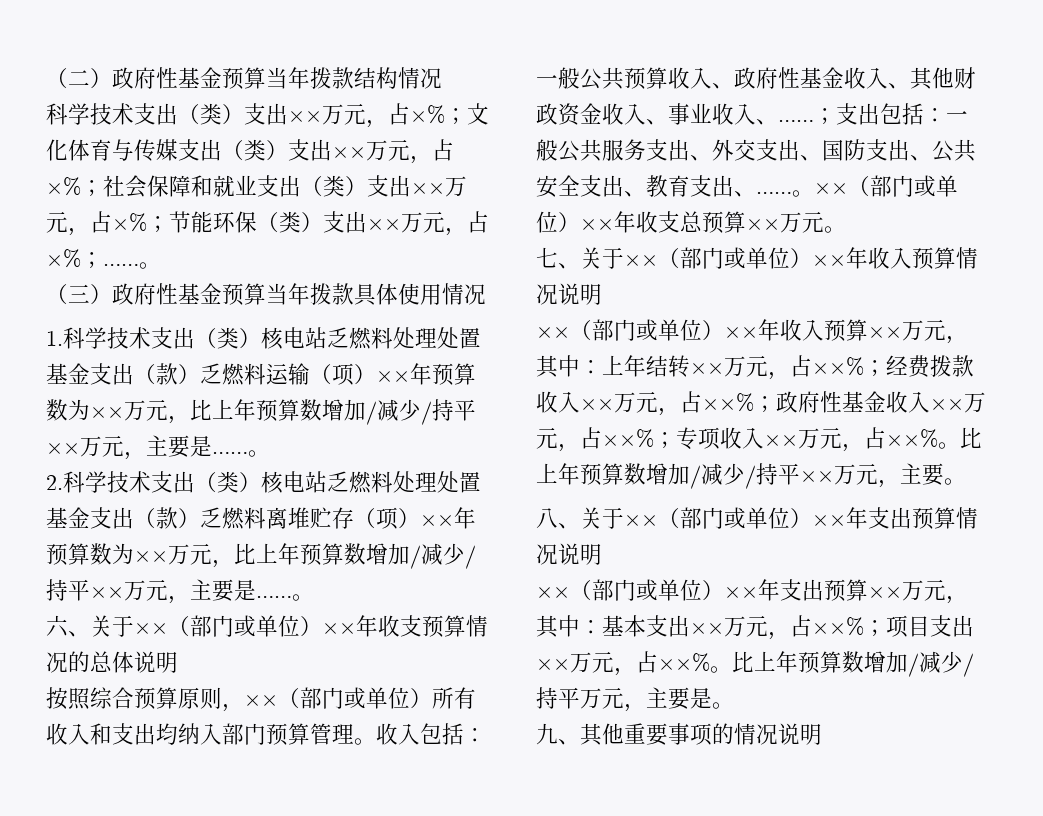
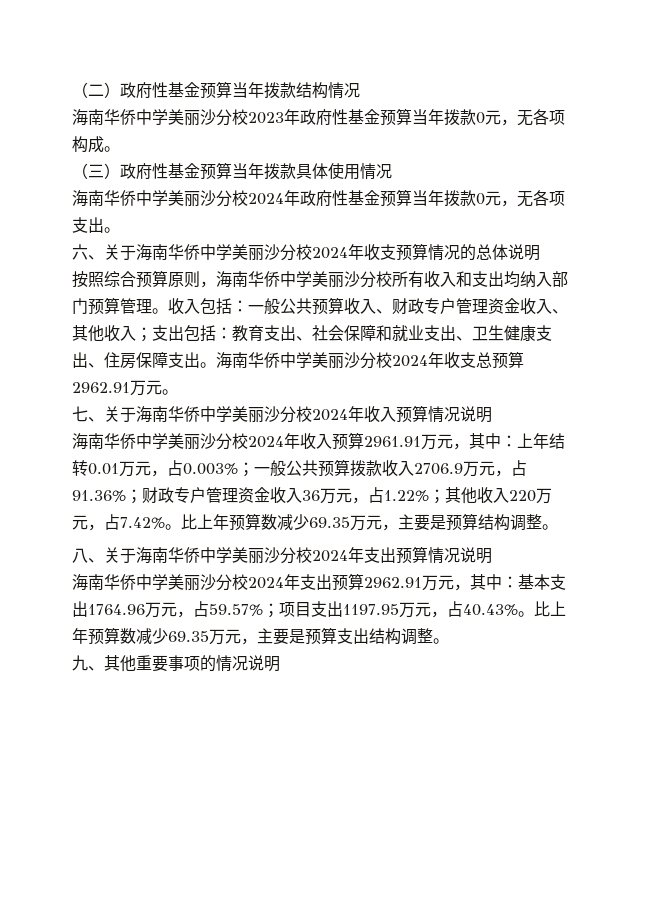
[46,103,489,128] [46,139,454,164] [46,175,467,198] [46,211,489,236] [46,249,139,268] 科学技术支出（类）支出××万元，占×%；文化体育与传媒支出（类）支出××万元，占×%；社会保障和就业支出（类）支出××万元，占×%；节能环保（类）支出××万元，占×%；…… -> [72,108,565,126] [72,136,104,153] 海南华侨中学美丽沙分校2023年政府性基金预算当年拨款0元，无各项构成
[46,327,481,350] [46,363,476,386] [46,399,476,425] [46,435,270,460] [46,471,481,494] [46,507,476,530] [46,543,476,569] [46,579,314,604] [46,615,356,637] 1.科学技术支出（类）核电站乏燃料处理处置基金支出（款）乏燃料运输（项）××年预算数为××万元，比上年预算数增加/减少/持平××万元，主要是……。 // 2.科学技术支出（类）核电站乏燃料处理处置基金支出（款）乏燃料离堆贮存（项）××年预算数为××万元，比上年预算数增加/减少/持平××万元，主要是……。 // 六、关于××（部门或单位）×× -> [72,189,565,207] [72,217,120,233] [72,244,348,261] 海南华侨中学美丽沙分校2024年政府性基金预算当年拨款0元，无各项支出。 // 六、关于海南华侨中学美丽沙分校2024
[244,687,432,709] ××（部门或单位） -> [216,271,392,288] 海南华侨中学美丽沙分校
[734,67,976,90] [536,103,968,126] [536,139,976,162] [536,175,958,198] [536,211,614,233] 政府性基金收入、其他财政资金收入、事业收入、……；支出包括：一般公共服务支出、外交支出、国防支出、公共安全支出、教育支出、……。××（部门或单位）×× -> [392,298,568,315] [72,325,552,342] [72,352,428,369] 财政专户管理资金收入、其他收入；支出包括：教育支出、社会保障和就业支出、卫生健康支出、住房保障支出。海南华侨中学美丽沙分校2024
[746,219,780,230] ×× -> [72,382,130,393] 2962.91
[624,247,846,269] ××（部门或单位）×× -> [136,406,348,423] 海南华侨中学美丽沙分校2024
[536,319,902,342] ××（部门或单位）××年收入预算×× -> [72,432,421,450] 海南华侨中学美丽沙分校2024年收入预算2961.91
[690,355,931,380] ××万元，占××%；经费 -> [88,459,350,477] 0.01万元，占0.003%；一般公共预算
[580,391,986,416] [536,427,982,452] [536,463,966,489] [536,507,846,529] ××万元，占××%；政府性基金收入××万元，占××%；专项收入××万元，占××%。比上年预算数增加/减少/持平××万元，主要。 // 八、关于××（部门或单位）×× -> [414,460,527,477] [72,487,552,504] [72,513,558,531] [72,547,348,564] 2706.9万元，占91.36%；财政专户管理资金收入36万元，占1.22%；其他收入220万元，占7.42%。比上年预算数减少69.35万元，主要是预算结构调整。 // 八、关于海南华侨中学美丽沙分校2024
[536,579,902,602] ××（部门或单位）××年支出预算×× -> [72,573,422,591] 海南华侨中学美丽沙分校2024年支出预算2962.91
[690,615,864,640] ××万元，占××% -> [88,601,263,618] 1764.96万元，占59.57%
[536,651,974,677] [536,687,712,712] ××万元，占××%。比上年预算数增加/减少/持平万元，主要是 -> [343,601,566,618] [72,627,433,645] 1197.95万元，占40.43%。比上年预算数减少69.35万元，主要是预算支出结构调整

